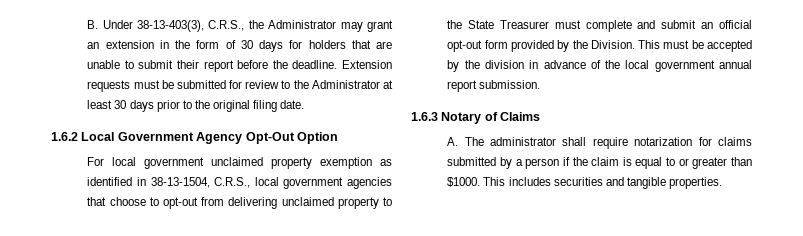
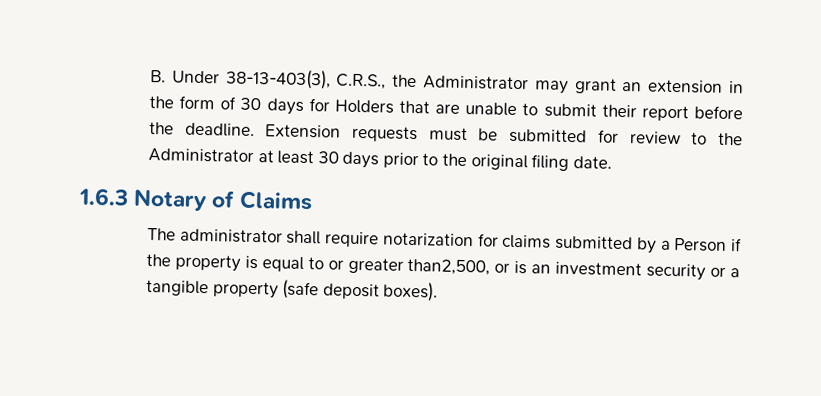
[308,40,346,49] holders -> [334,99,394,114] Holders
[51,132,338,144] [87,157,392,169] [87,177,392,189] [87,197,392,209] [447,20,752,32] [447,40,752,52] [447,60,752,72] [447,80,541,92] // 1.6.2 Local Government Agency Opt-Out Option // For local government unclaimed property exemption as identified in 38-13-1504, C.R.S., local government agencies that choose to opt-out from delivering unclaimed property to the State Treasurer must complete and submit an official opt-out form provided by the Division. This must be accepted by the division in advance of the local government annual report submission. -> (612, 162) none
[447,137,459,146] A. -> (313, 200) none
[525,158,560,169] person -> [674,238,728,253] Person
[591,157,620,166] claim -> [174,254,241,272] property
[731,157,752,166] [447,177,722,189] than $1000. This includes securities and tangible properties. -> [407,258,740,281] [145,279,439,302] than2,500, or is an investment security or a tangible property (safe deposit boxes).

